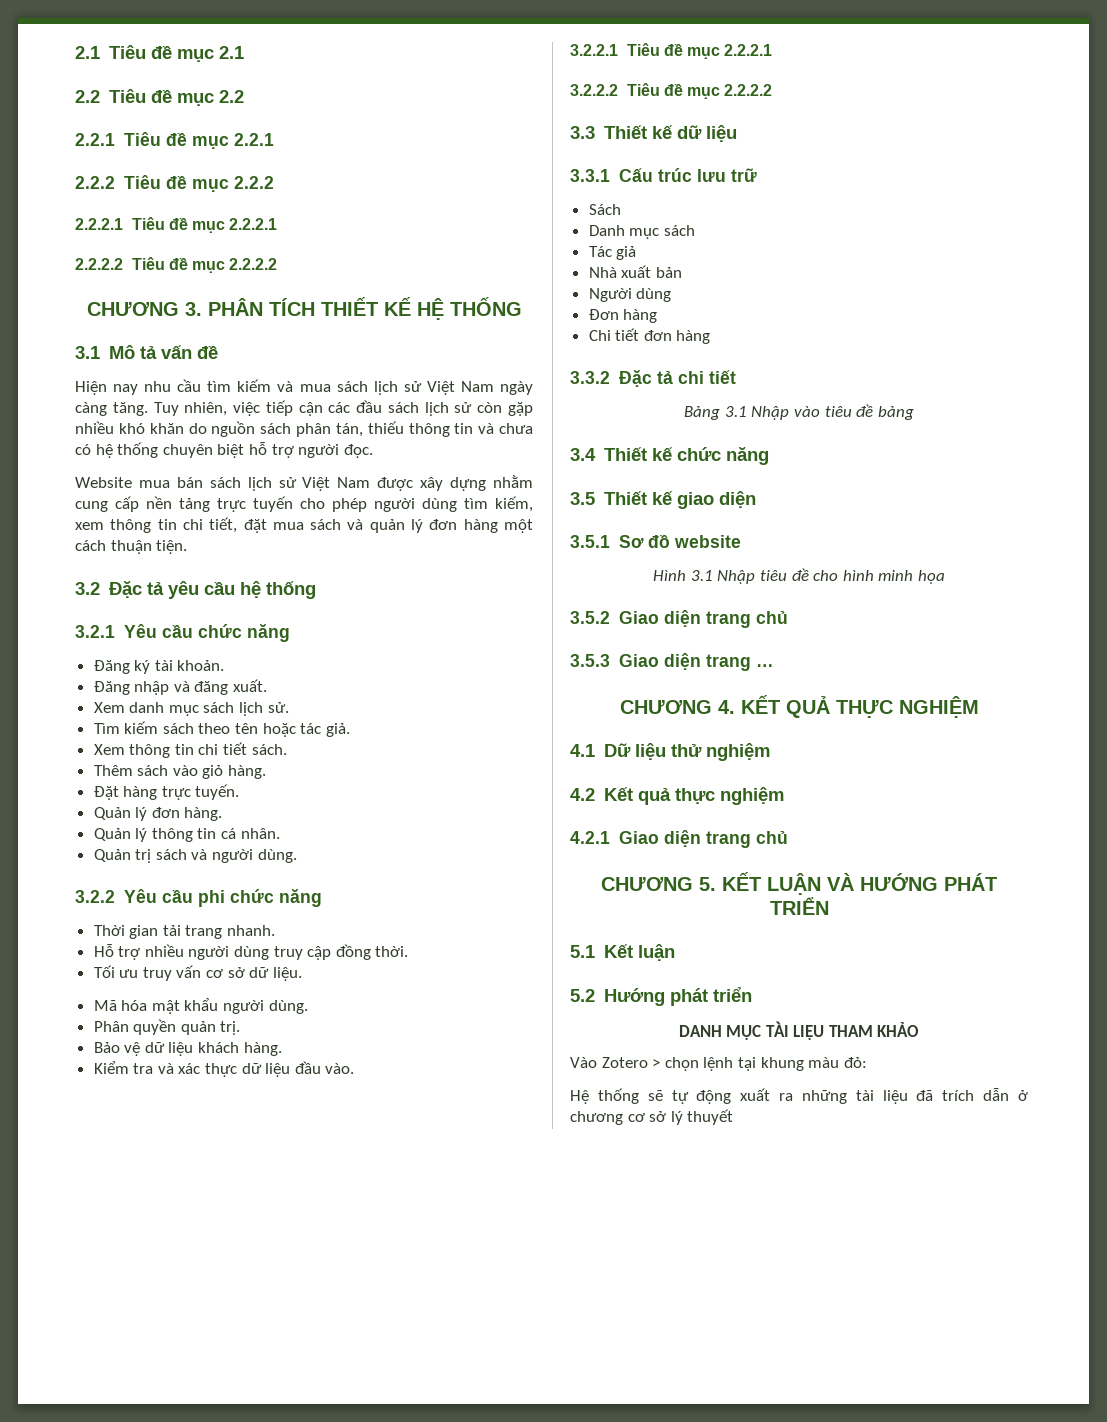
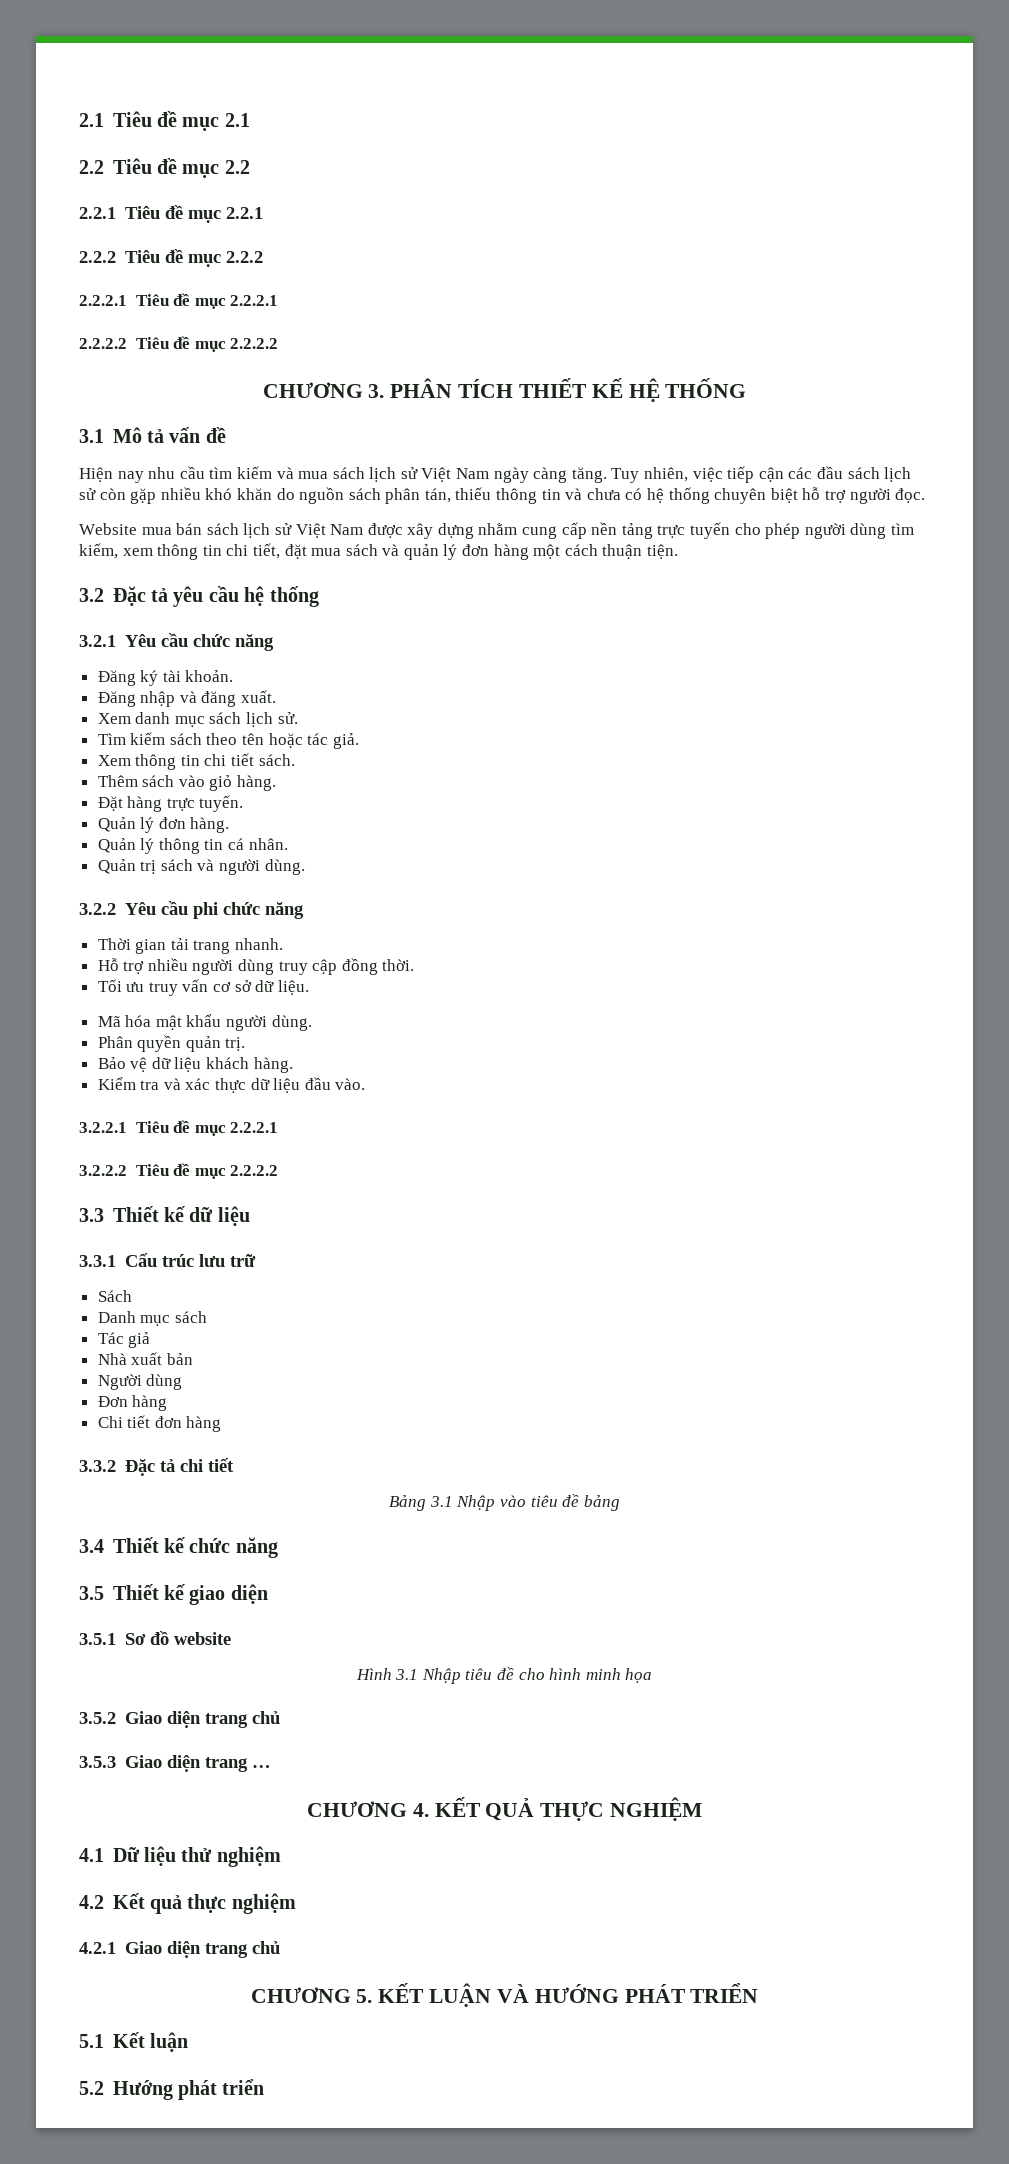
[678,1021,920,1040] [570,1057,867,1071] [570,1088,1028,1104] [570,1109,734,1125] // DANH MỤC TÀI LIỆU THAM KHẢO // Vào Zotero > chọn lệnh tại khung màu đỏ: // Hệ thống sẽ tự động xuất ra những tài liệu đã trích dẫn ở chương cơ sở lý thuyết -> (265, 2087) none

